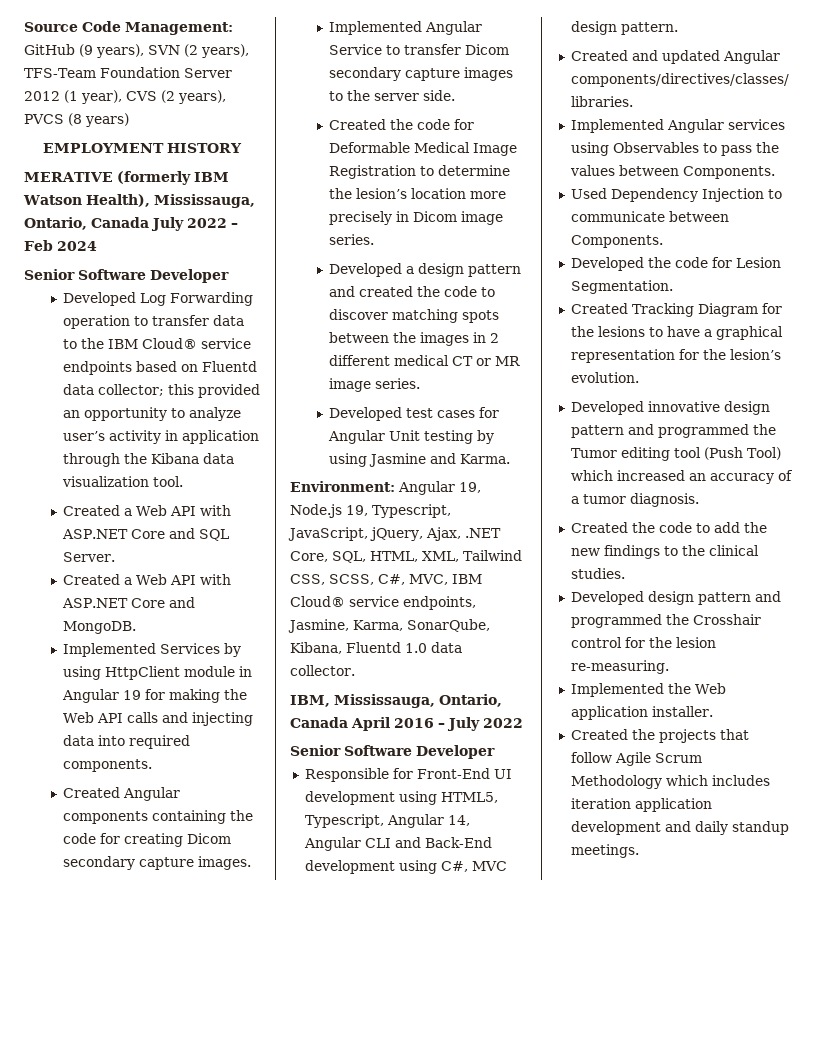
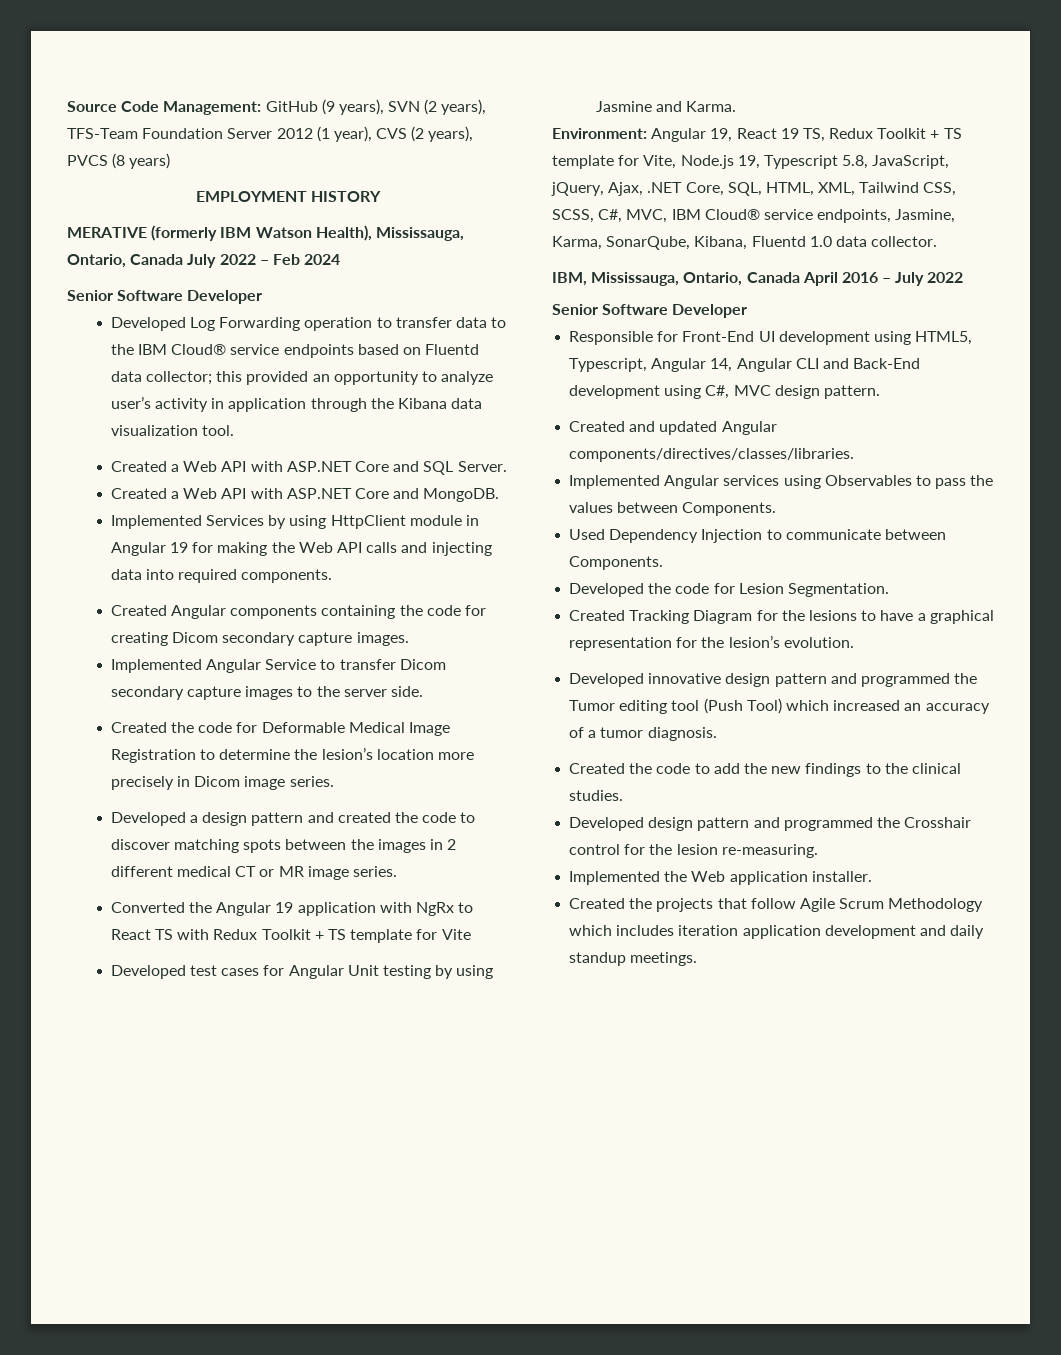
(420, 383) none -> [110,902,474,916] [110,929,471,943] // Converted the Angular 19 application with NgRx to React TS with Redux Toolkit + TS template for Vite
[290,504,451,518] Node.js 19, Typescript, -> [736,128,962,142] [552,155,869,169] React 19 TS, Redux Toolkit + TS template for Vite, Node.js 19, Typescript 5.8,

